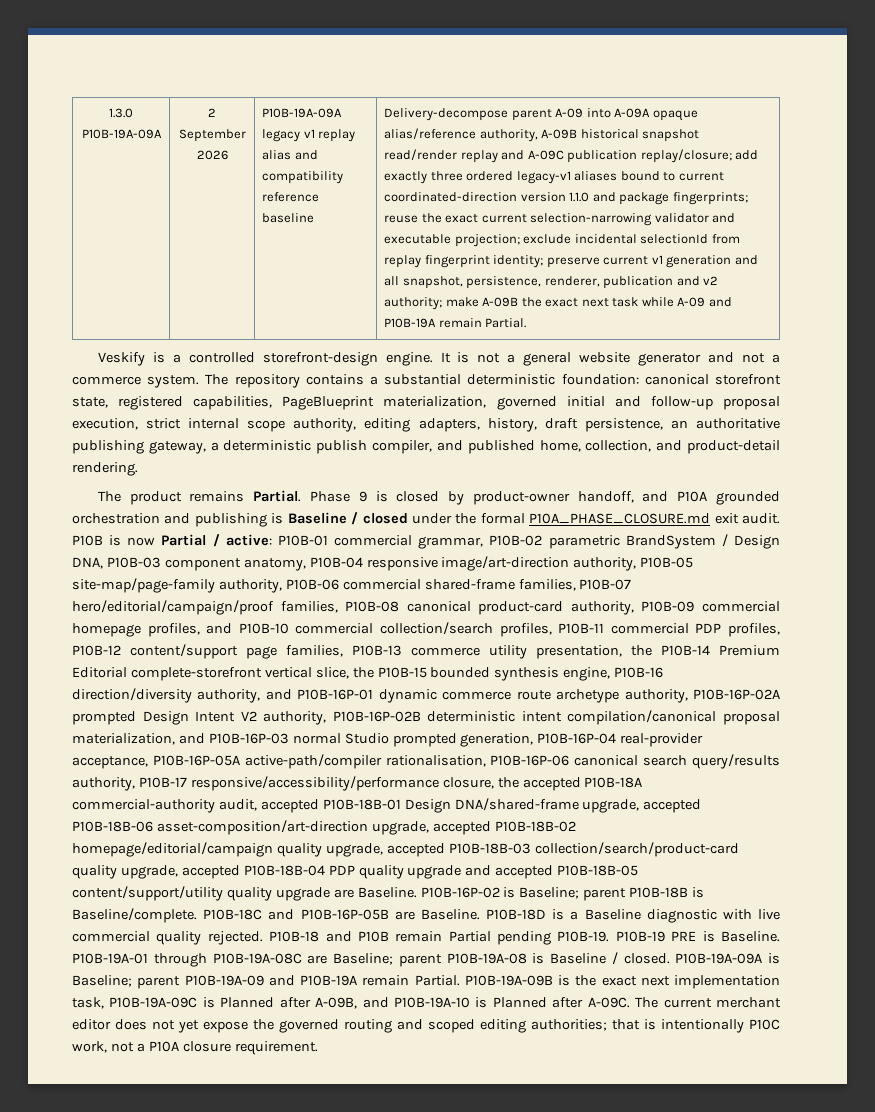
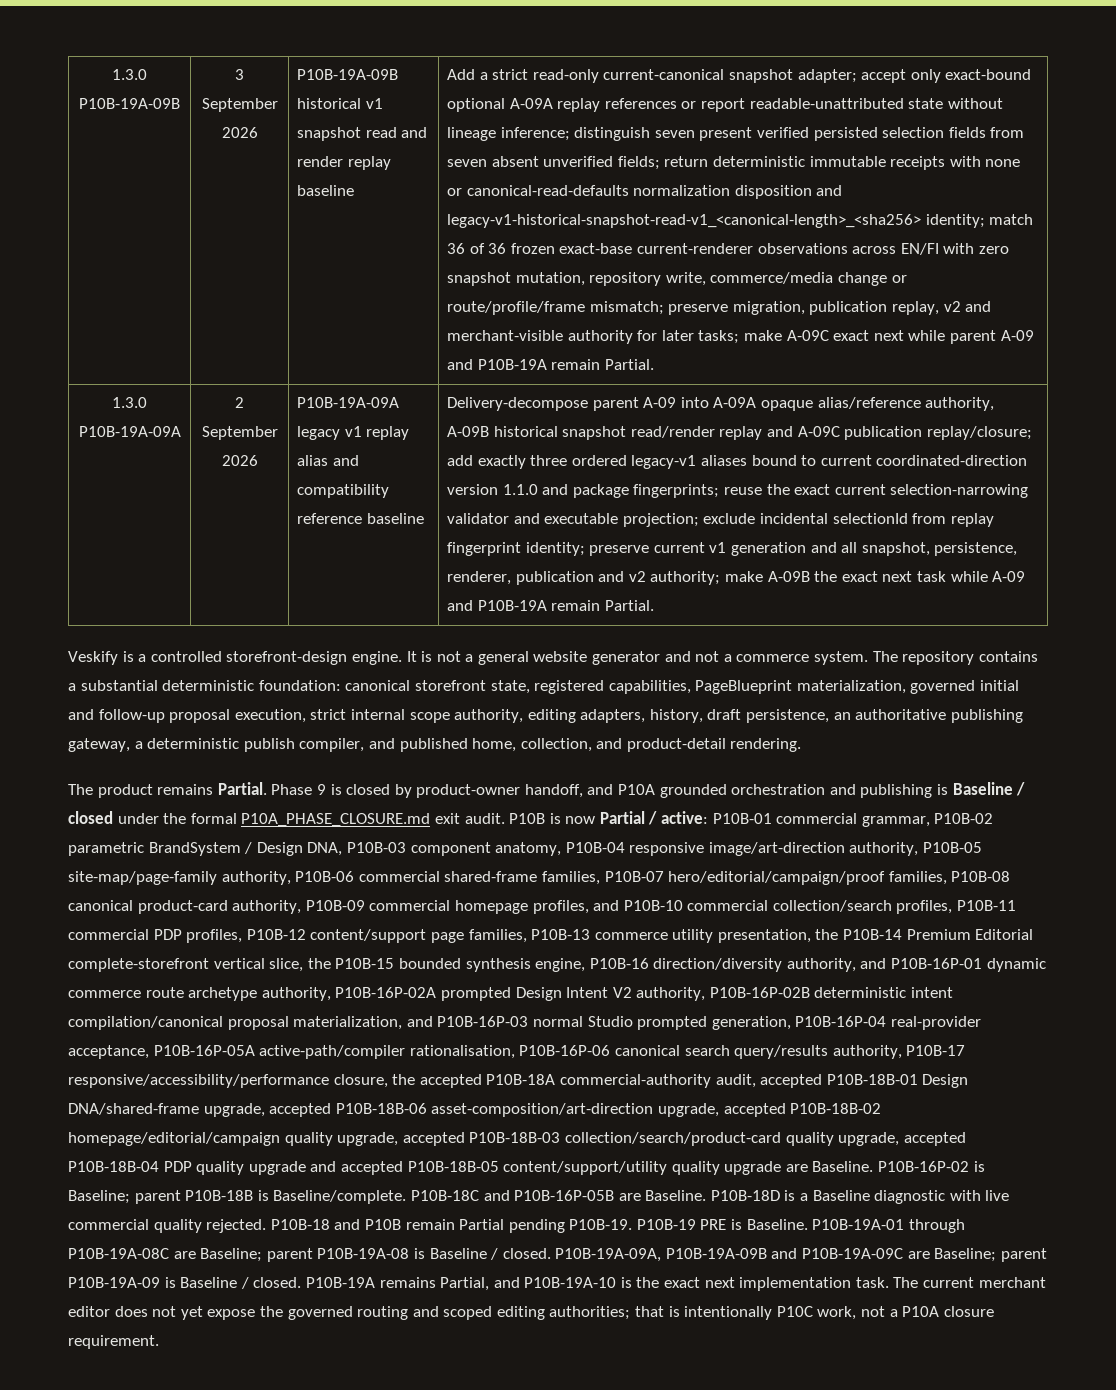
[109,108,133,118] 1.3.0 -> [112,69,147,80] [79,98,180,109] [235,69,244,80] [201,98,278,112] [221,127,258,138] [297,69,399,80] [297,98,383,109] [297,127,428,141] [297,156,391,170] [297,185,355,196] [447,69,1032,83] [447,98,1003,112] [447,127,1025,141] [447,156,1021,170] [447,185,843,199] [447,214,1034,228] [447,243,1009,255] [447,272,907,286] [447,301,992,315] [447,330,1034,344] [447,359,654,370] [112,397,147,408] 1.3.0 P10B-19A-09B | 3 September 2026 | P10B-19A-09B historical v1 snapshot read and render replay baseline | Add a strict read-only current-canonical snapshot adapter; accept only exact-bound optional A-09A replay references or report readable-unattributed state without lineage inference; distinguish seven present verified persisted selection fields from seven absent unverified fields; return deterministic immutable receipts with none or canonical-read-defaults normalization disposition and legacy-v1-historical-snapshot-read-v1_<canonical-length>_<sha256> identity; match 36 of 36 frozen exact-base current-renderer observations across EN/FI with zero snapshot mutation, repository write, commerce/media change or route/profile/frame mismatch; preserve migration, publication replay, v2 and merchant-visible authority for later tasks; make A-09C exact next while parent A-09 and P10B-19A remain Partial. // 1.3.0
[675,953,780,964] [72,975,553,989] P10B-19A-09A is Baseline; parent P10B-19A-09 and P10B-19A remain Partial. P10B-19A-09B -> [555,1248,1047,1262] [68,1277,617,1291] P10B-19A-09A, P10B-19A-09B and P10B-19A-09C are Baseline; parent P10B-19A-09 is Baseline / closed. P10B-19A remains Partial, and P10B-19A-10
[72,997,630,1009] task, P10B-19A-09C is Planned after A-09B, and P10B-19A-10 is Planned after A-09C. -> [855,1277,889,1288] task.

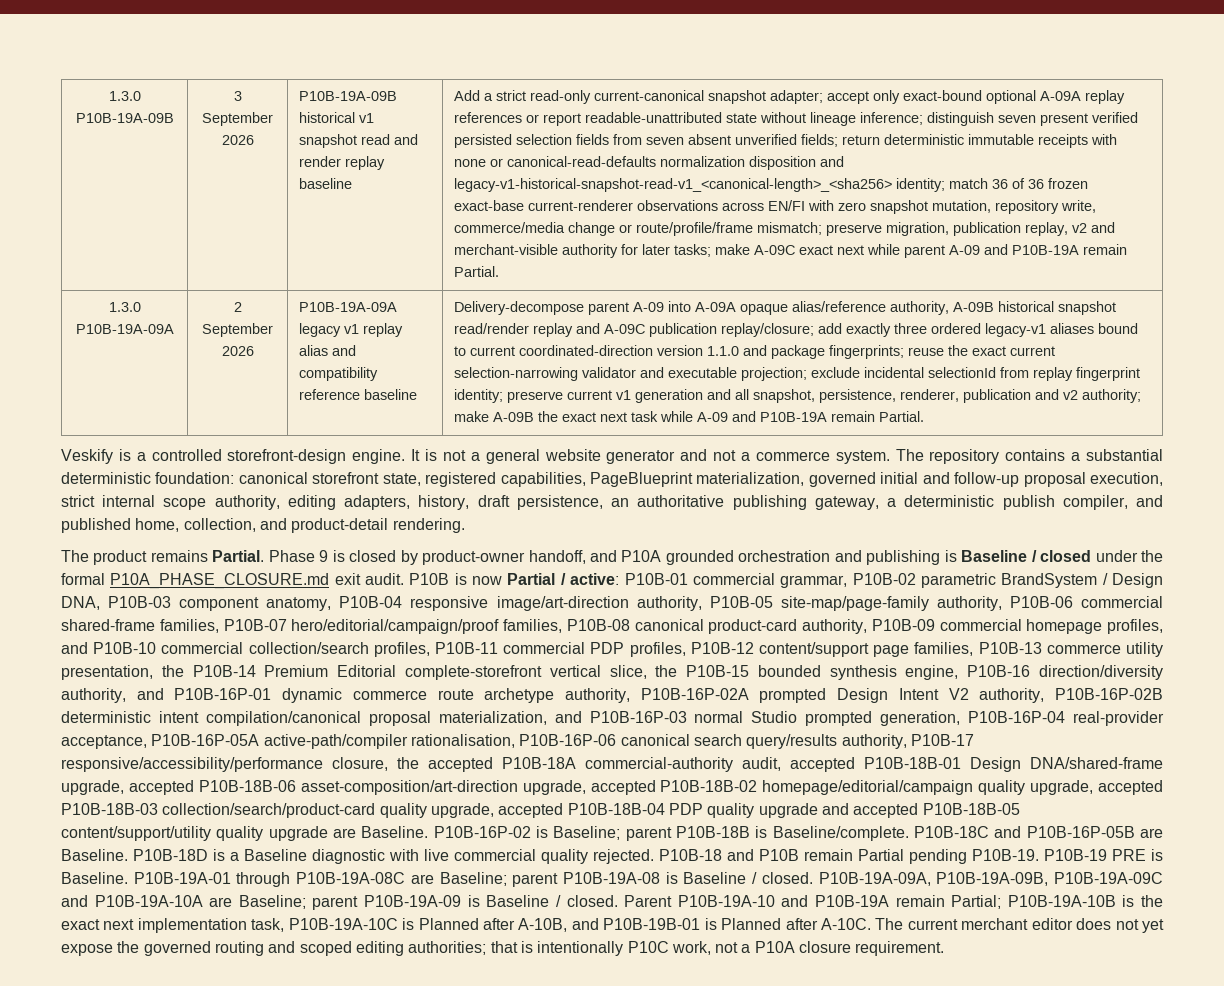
[665,1248,904,1259] P10B-19A-09B and P10B-19A-09C -> [936,872,1163,886] [61,895,203,907] P10B-19A-09B, P10B-19A-09C and P10B-19A-10A
[305,1277,617,1291] P10B-19A remains Partial, and P10B-19A-10 -> [624,895,1116,909] Parent P10B-19A-10 and P10B-19A remain Partial; P10B-19A-10B
[855,1277,889,1288] task. -> [251,918,872,932] task, P10B-19A-10C is Planned after A-10B, and P10B-19B-01 is Planned after A-10C.

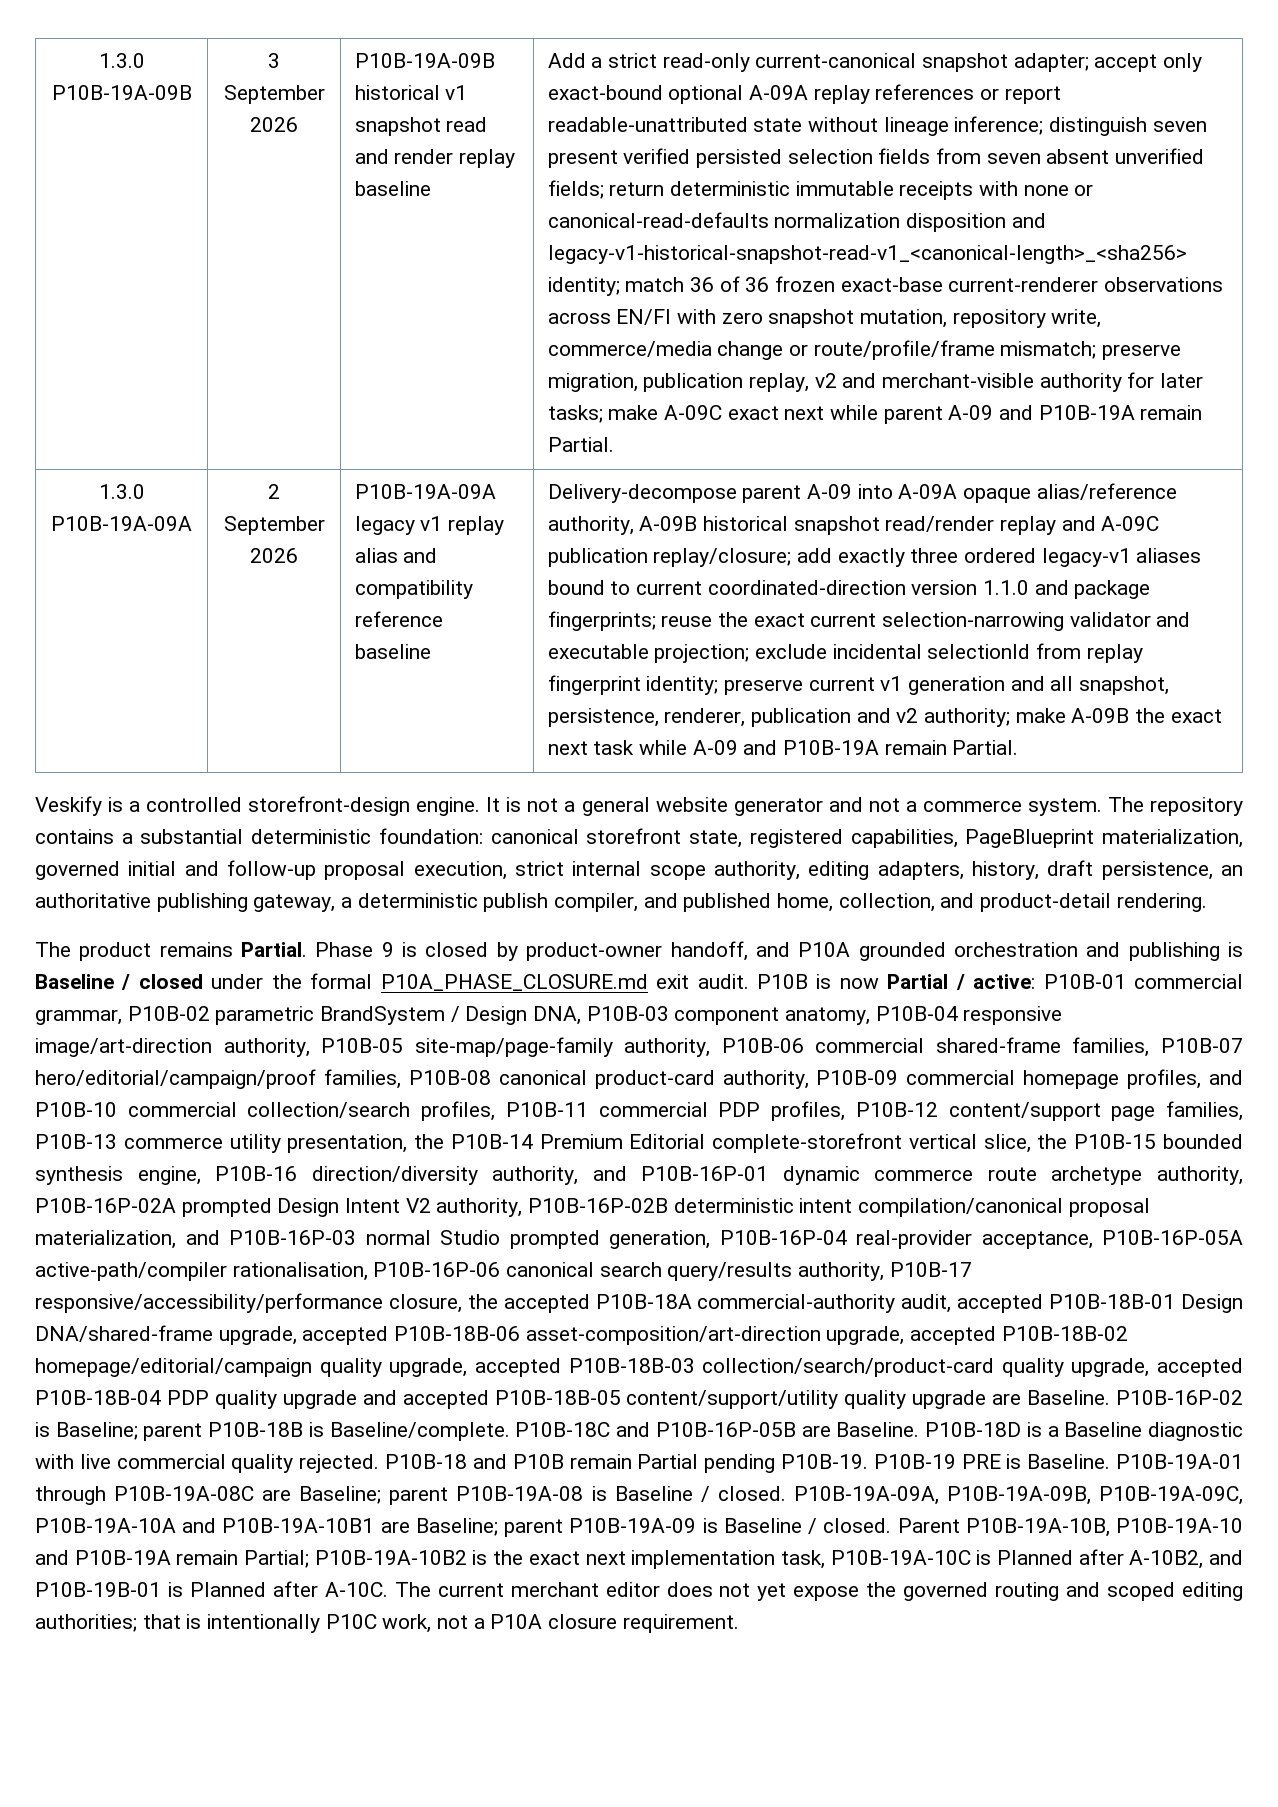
[1053,872,1163,884] [61,895,203,907] P10B-19A-09C and P10B-19A-10A -> [1099,1486,1244,1505] [35,1518,375,1533] P10B-19A-09C, P10B-19A-10A and P10B-19A-10B1
(673, 901) none -> [965,1518,1110,1537] P10B-19A-10B,
[1007,895,1116,907] P10B-19A-10B -> [314,1550,467,1565] P10B-19A-10B2
[518,918,568,932] A-10B, -> [1129,1550,1204,1569] A-10B2,

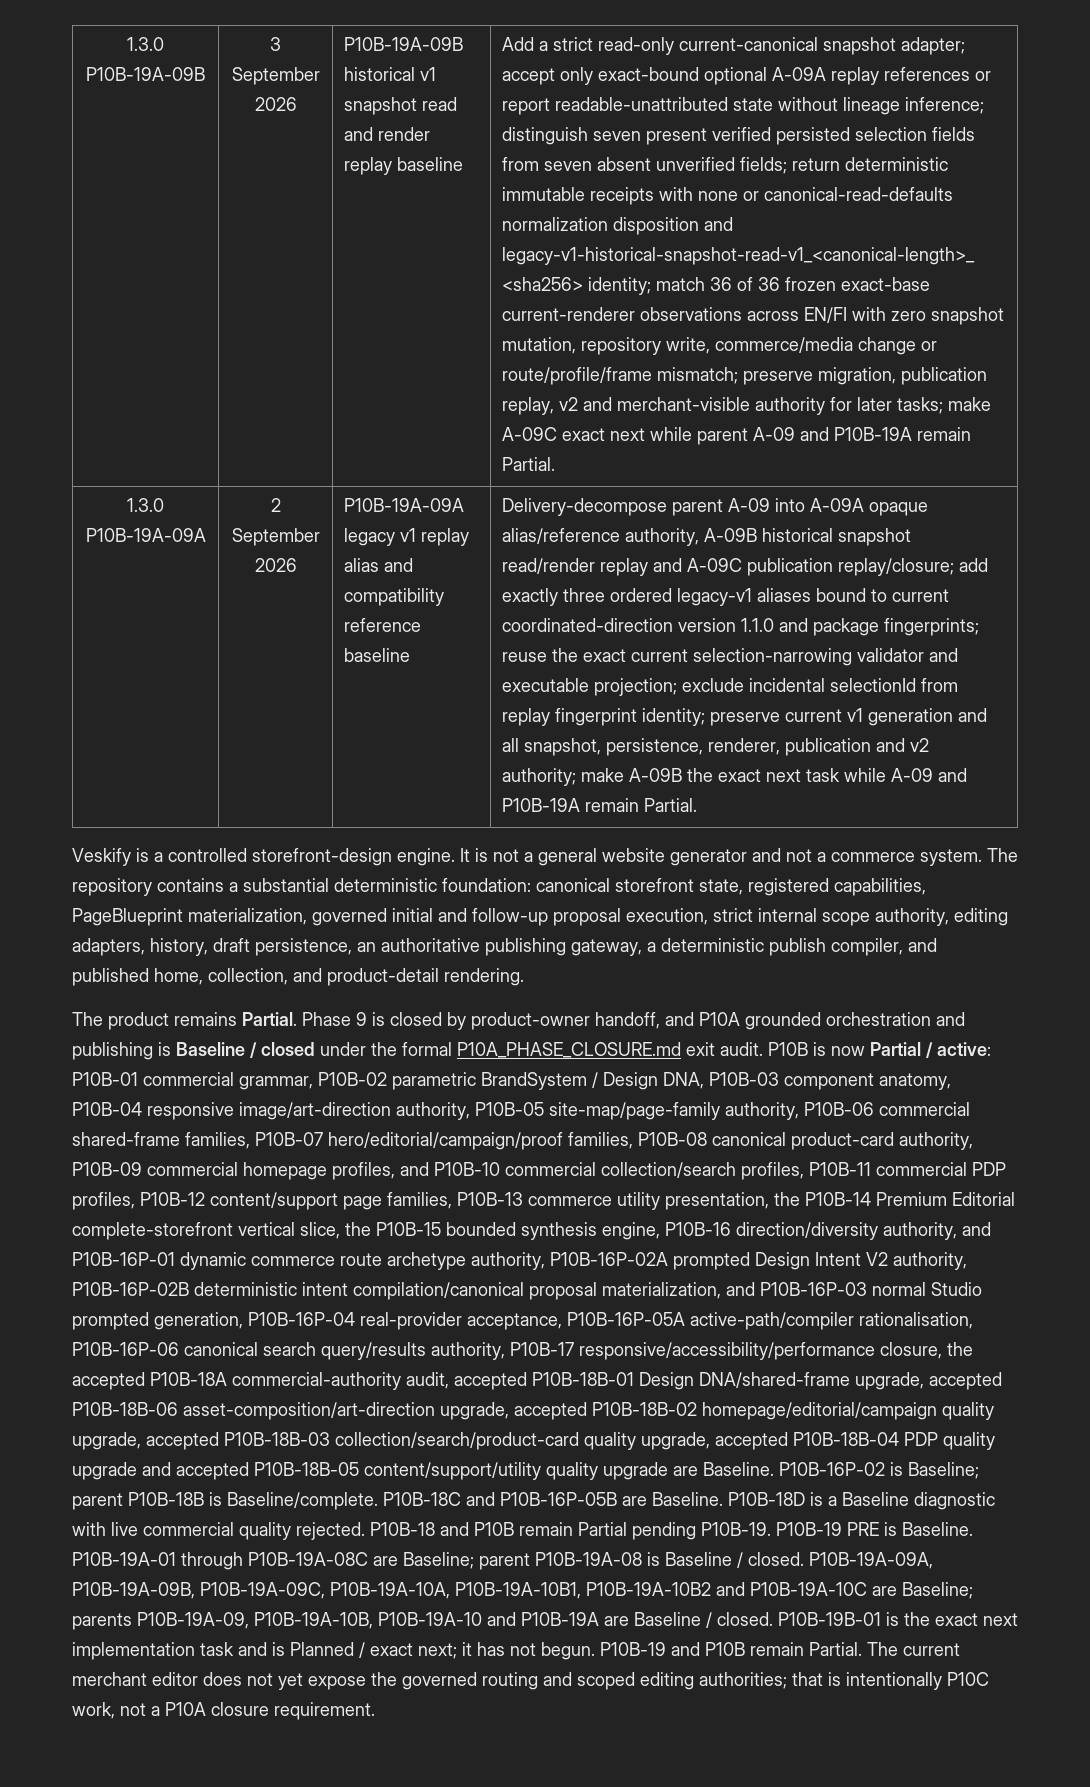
[35,1518,1244,1537] [35,1550,467,1568] P10B-19A-10A and P10B-19A-10B1 are Baseline; parent P10B-19A-09 is Baseline / closed. Parent P10B-19A-10B, P10B-19A-10 and P10B-19A remain Partial; P10B-19A-10B2 -> [330,1582,973,1599] [72,1612,881,1630] P10B-19A-10A, P10B-19A-10B1, P10B-19A-10B2 and P10B-19A-10C are Baseline; parents P10B-19A-09, P10B-19A-10B, P10B-19A-10 and P10B-19A are Baseline / closed. P10B-19B-01
[780,1549,1243,1569] [35,1581,388,1597] task, P10B-19A-10C is Planned after A-10B2, and P10B-19B-01 is Planned after A-10C. -> [200,1642,862,1660] task and is Planned / exact next; it has not begun. P10B-19 and P10B remain Partial.

